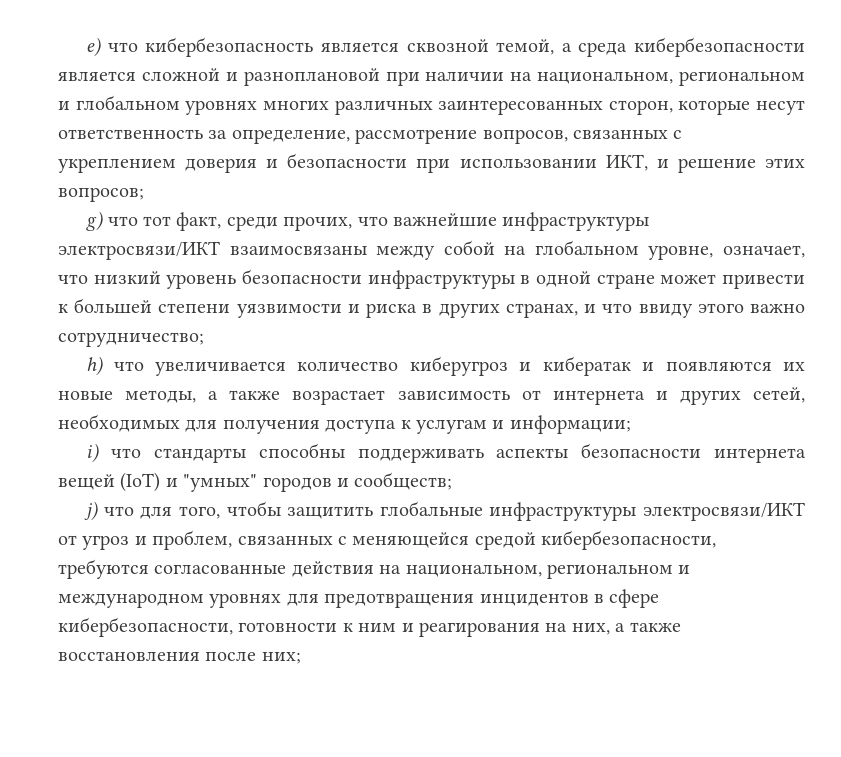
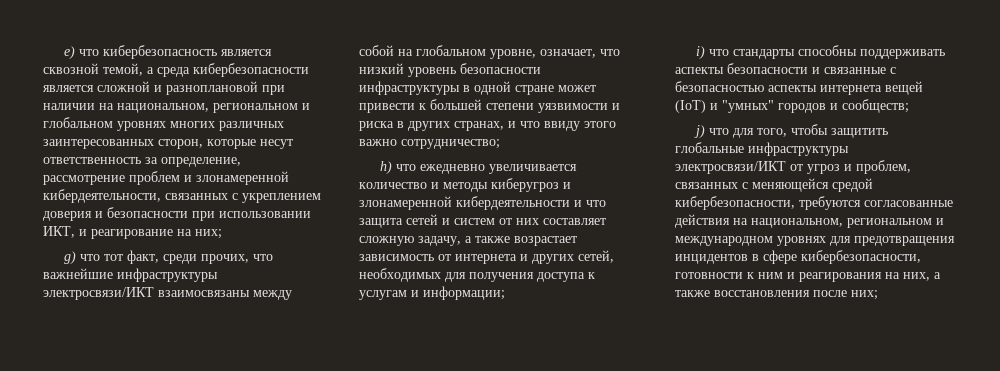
[482,129,568,144] вопросов, -> [129,171,289,185] [43,189,161,203] проблем и злонамеренной кибердеятельности,
[677,158,805,173] [58,187,144,202] решение этих вопросов; -> [91,229,222,239] реагирование на них;
(144, 366) none -> [419,164,485,174] ежедневно
[409,356,805,376] [58,390,197,403] киберугроз и кибератак и появляются их новые методы, -> [431,178,571,192] [359,196,606,210] [359,214,606,228] [359,236,461,246] и методы киберугроз и злонамеренной кибердеятельности и что защита сетей и систем от них составляет сложную задачу,
(702, 450) none -> [812,67,896,74] [675,81,817,92] и связанные с безопасностью аспекты

